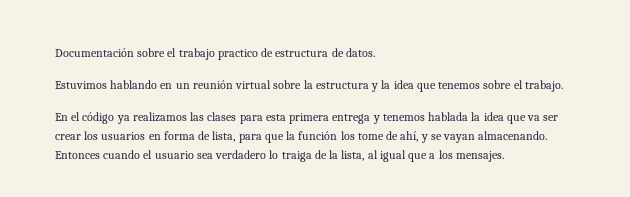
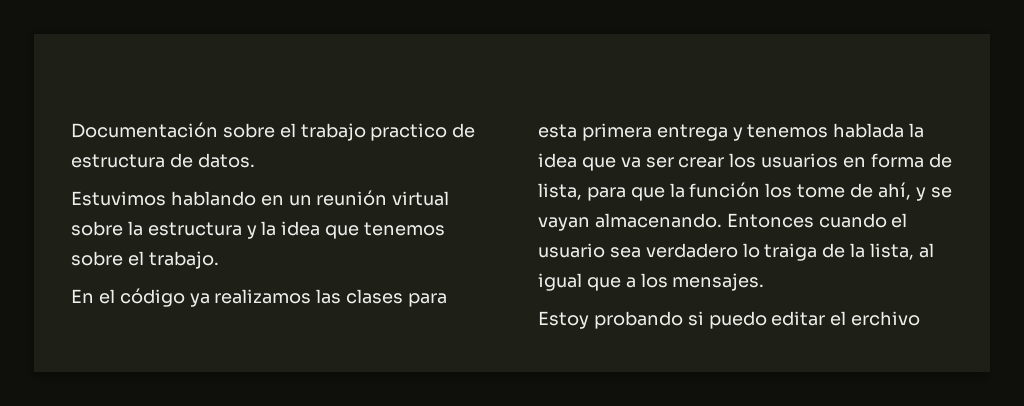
(504, 156) none -> [538,311,921,329] // Estoy probando si puedo editar el erchivo

